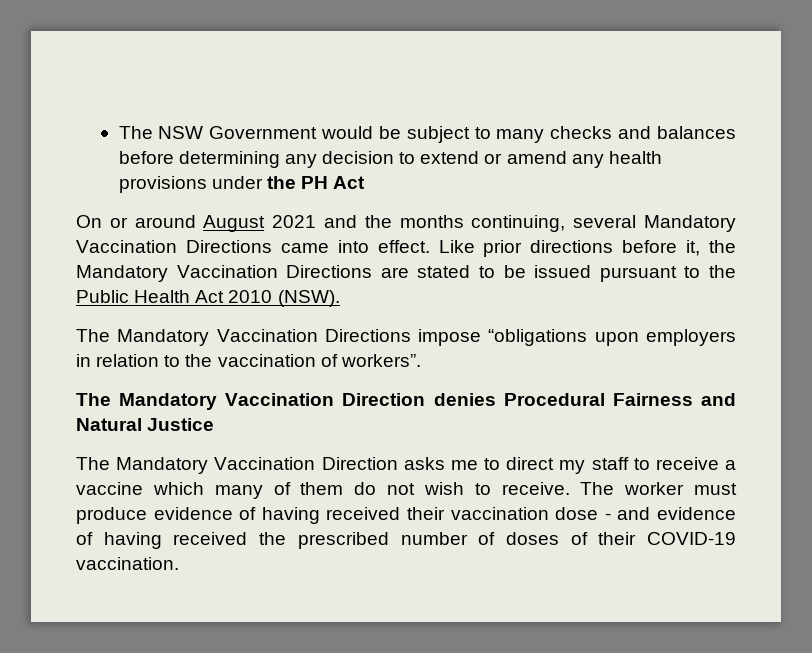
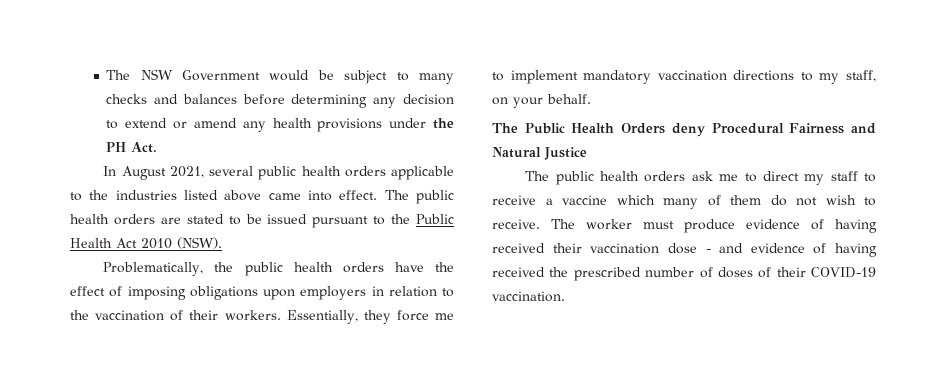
[333,176,366,189] [76,215,736,232] [76,240,736,257] [76,265,373,282] Act // On or around August 2021 and the months continuing, several Mandatory Vaccination Directions came into effect. Like prior directions before it, the Mandatory Vaccination Directions -> [131,142,158,153] [103,166,455,180] [70,190,454,204] [70,214,155,225] Act. // In August 2021, several public health orders applicable to the industries listed above came into effect. The public health orders
[76,329,588,346] The Mandatory Vaccination Directions impose “obligations -> [103,262,454,276] [70,286,258,300] Problematically, the public health orders have the effect of imposing obligations
[340,354,421,367] [76,393,496,410] workers”. // The Mandatory Vaccination Direction denies -> [189,310,454,324] [492,70,876,84] [492,94,591,108] [492,123,705,137] their workers. Essentially, they force me to implement mandatory vaccination directions to my staff, on your behalf. // The Public Health Orders deny
[116,457,445,474] Mandatory Vaccination Direction asks -> [555,171,713,185] public health orders ask

